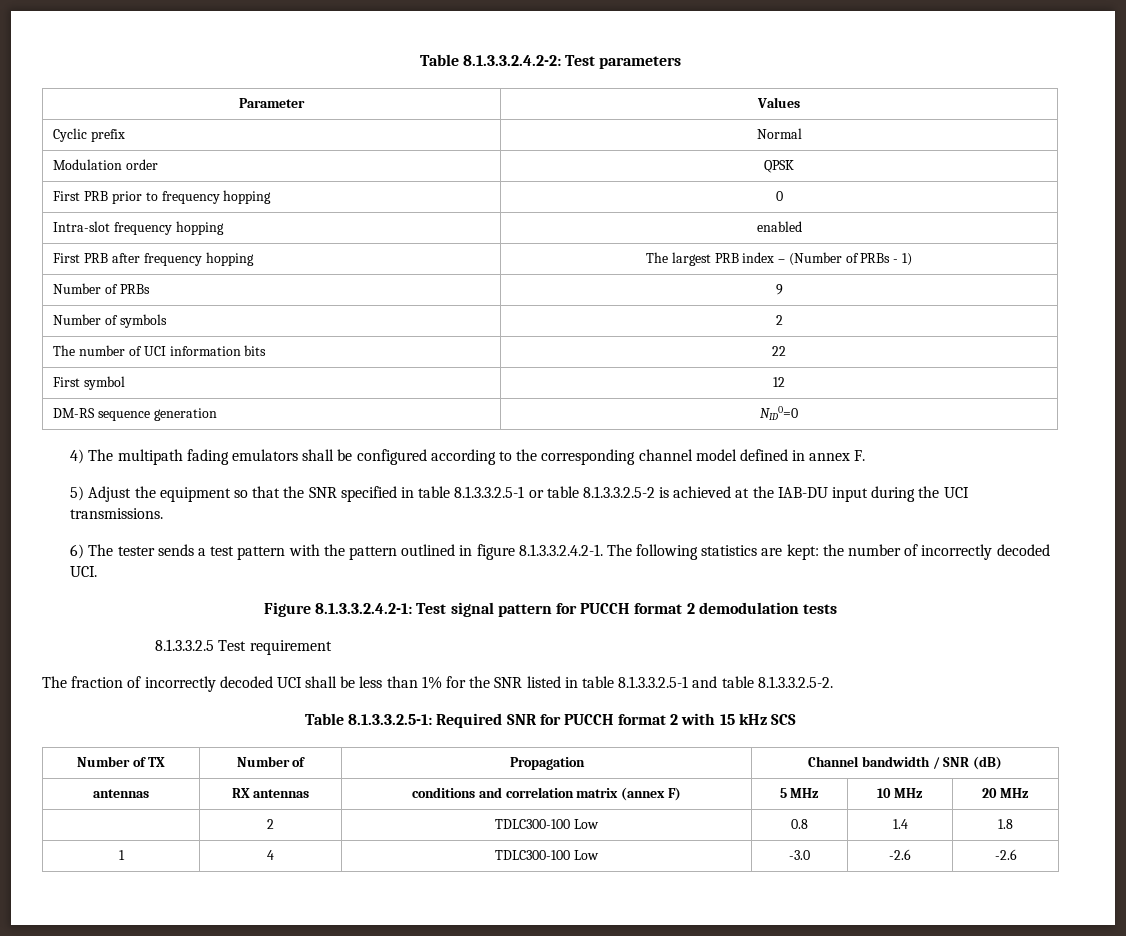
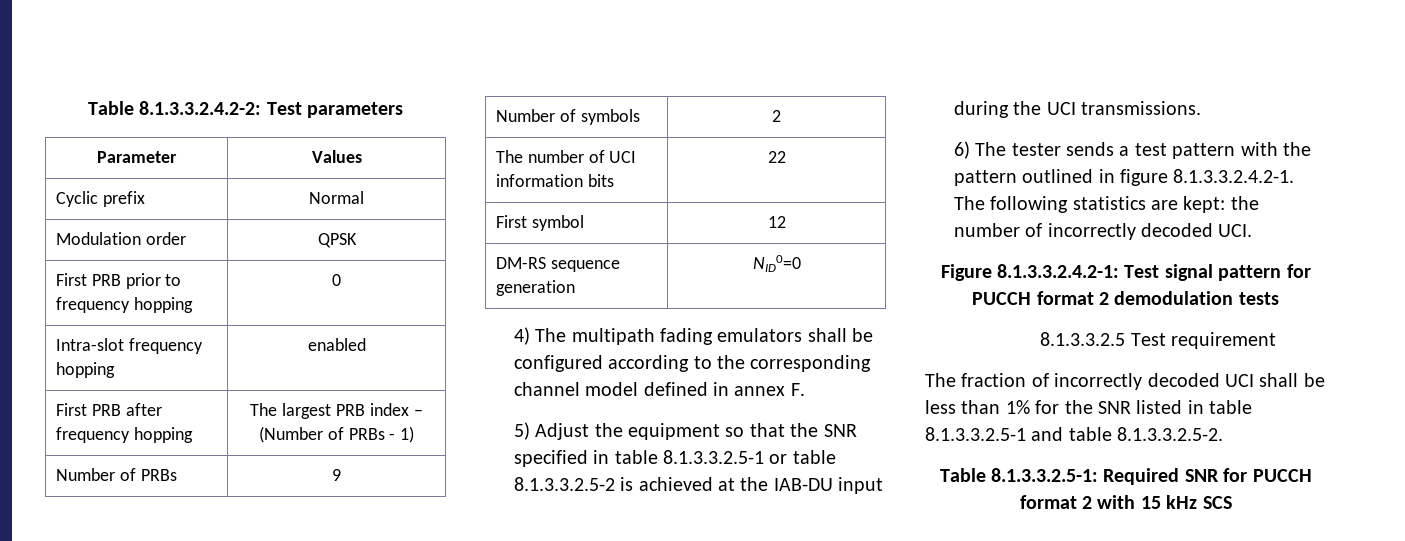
[76,756,166,767] [236,756,306,767] [509,757,585,770] [807,756,1003,770] [93,789,149,798] [231,788,310,798] [412,787,681,801] [779,788,820,798] [877,788,923,798] [982,788,1029,798] [267,819,274,829] [495,819,599,829] [791,819,808,829] [892,819,908,829] [998,819,1013,829] [118,850,125,860] [267,850,274,860] [495,850,599,860] [789,850,810,860] [889,849,911,860] [994,849,1017,860] // Number of TX | Number of | Propagation | Channel bandwidth / SNR (dB) // antennas | RX antennas | conditions and correlation matrix (annex F) | 5 MHz | 10 MHz | 20 MHz // | 2 | TDLC300-100 Low | 0.8 | 1.4 | 1.8 // 1 | 4 | TDLC300-100 Low | -3.0 | -2.6 | -2.6 -> (1232, 502) none

